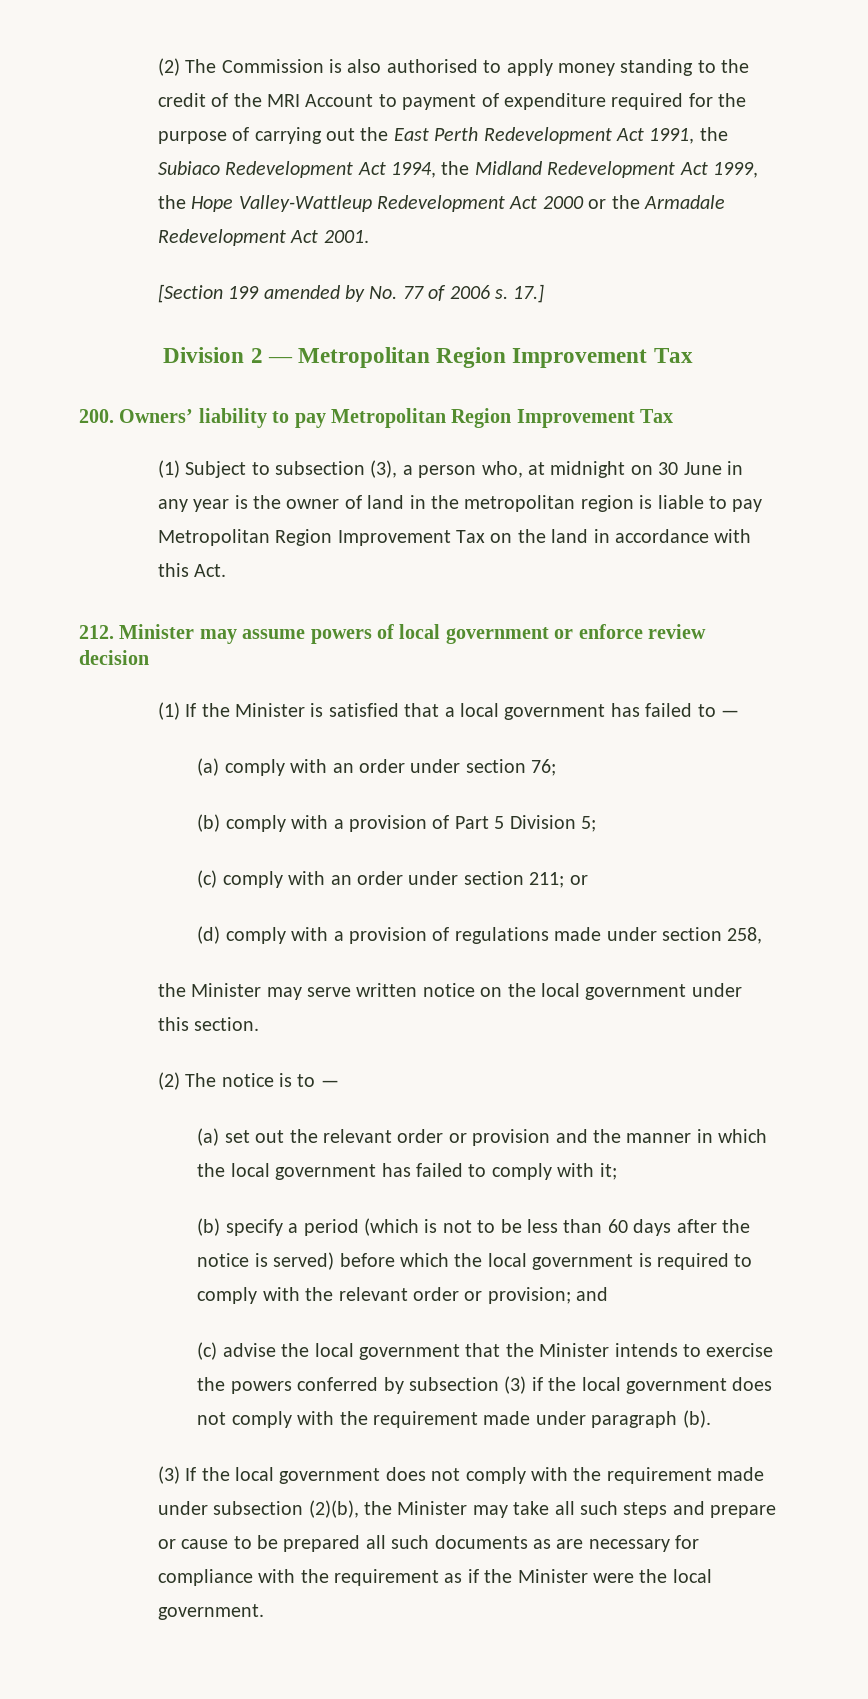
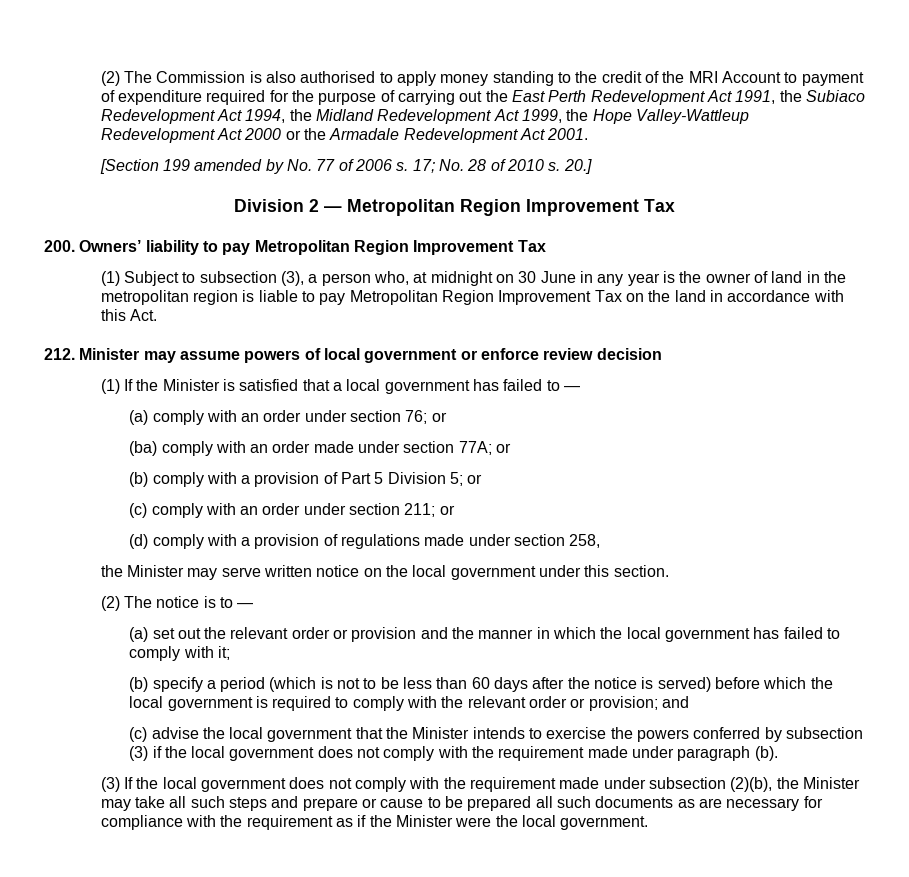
[513,284,545,303] 17.] -> [412,159,592,174] 17; No. 28 of 2010 s. 20.]
(557, 767) none -> [431,412,447,422] [129,441,512,456] or // (ba) comply with an order made under section 77A; or
(596, 824) none -> [467,474,483,484] or

